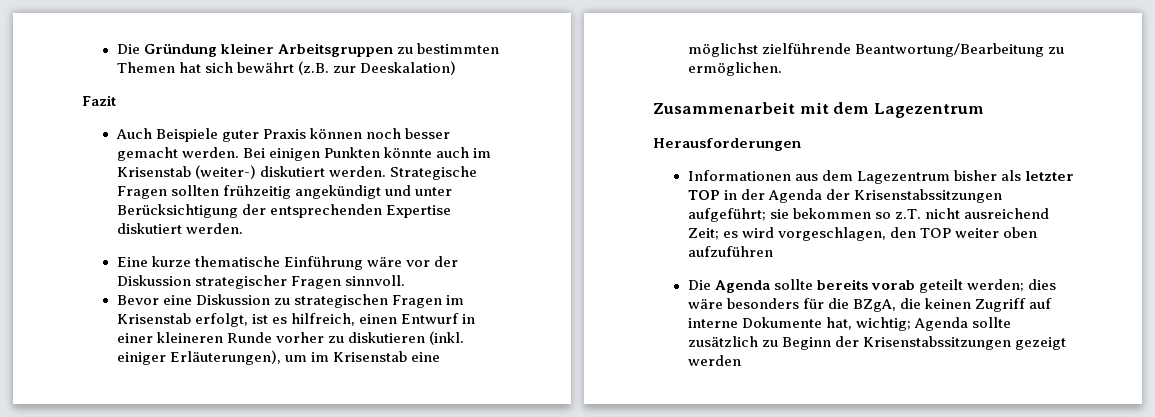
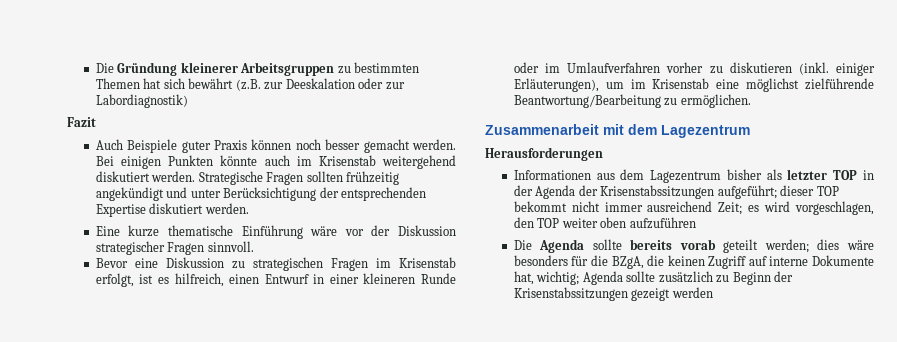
[219,43,274,54] kleiner -> [180,62,238,73] kleinerer
[360,61,457,75] Deeskalation) -> [285,78,405,90] [95,94,188,108] Deeskalation oder zur Labordiagnostik)
[194,165,256,179] (weiter-) -> [382,155,456,169] weitergehend
(272, 337) none -> [513,62,661,73] oder im Umlaufverfahren
[769,208,961,219] sie bekommen so z.T. nicht -> [780,185,839,196] [513,201,643,212] dieser TOP bekommt nicht immer

